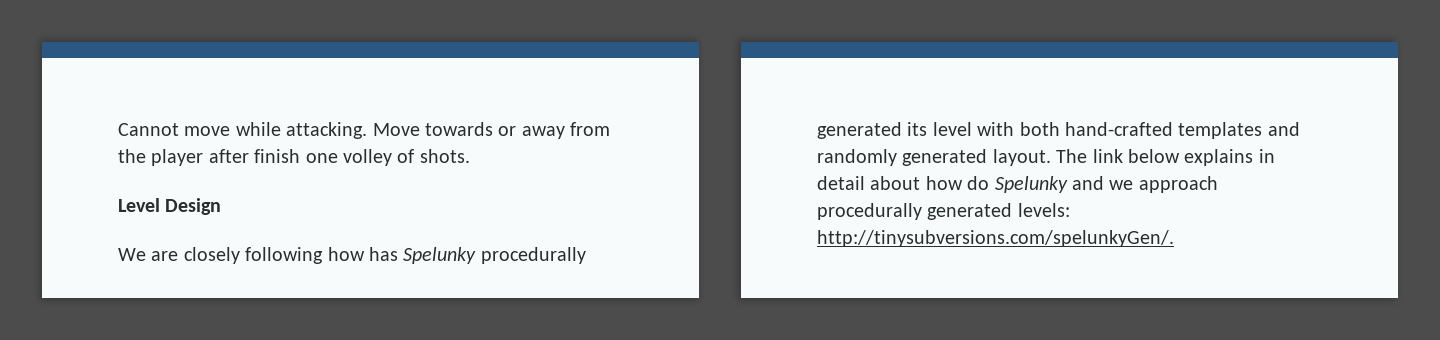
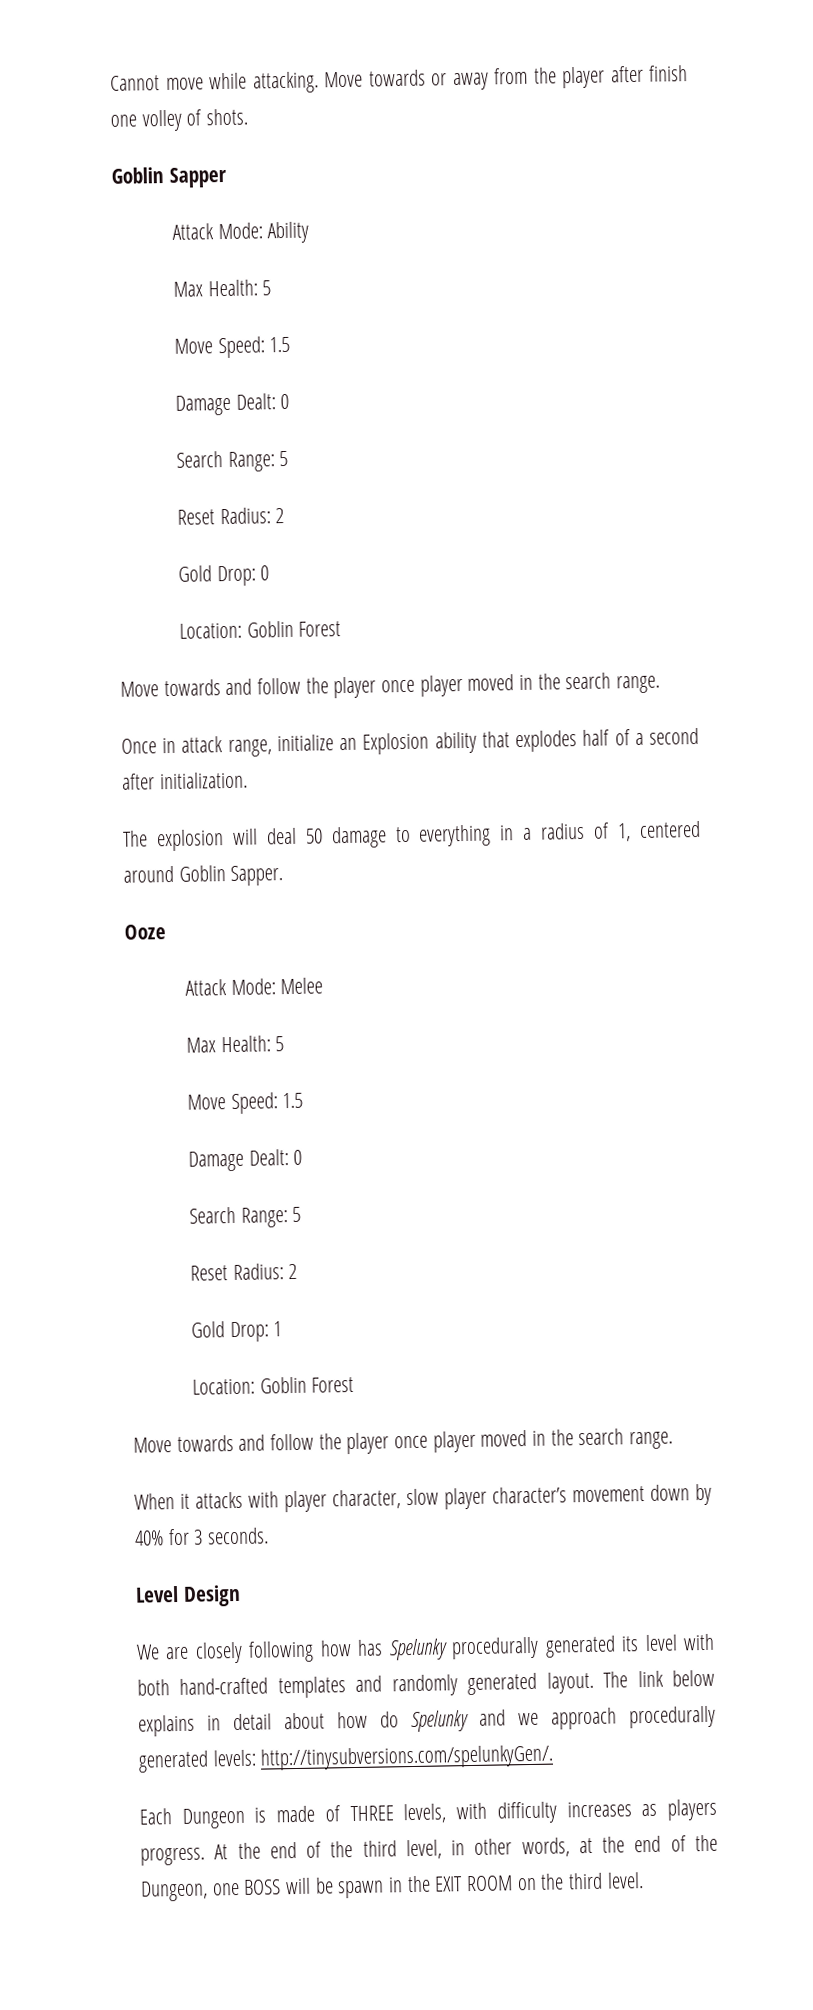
(470, 156) none -> [111,166,227,188] [171,221,310,244] [172,279,272,297] [173,336,291,359] [174,393,290,416] [175,450,289,472] [176,507,285,525] [177,565,270,587] [178,620,342,639] [120,672,661,699] [121,727,699,758] [122,771,248,790] [122,820,701,852] [123,865,284,886] [124,924,166,940] [184,977,324,996] [185,1035,285,1053] [186,1092,304,1115] [187,1149,303,1172] [188,1206,302,1228] [189,1263,298,1281] [190,1321,283,1343] [191,1376,355,1395] [133,1428,674,1455] [134,1483,712,1513] [134,1527,270,1546] // Goblin Sapper // Attack Mode: Ability // Max Health: 5 // Move Speed: 1.5 // Damage Dealt: 0 // Search Range: 5 // Reset Radius: 2 // Gold Drop: 0 // Location: Goblin Forest // Move towards and follow the player once player moved in the search range. // Once in attack range, initialize an Explosion ability that explodes half of a second after initialization. // The explosion will deal 50 damage to everything in a radius of 1, centered around Goblin Sapper. // Ooze // Attack Mode: Melee // Max Health: 5 // Move Speed: 1.5 // Damage Dealt: 0 // Search Range: 5 // Reset Radius: 2 // Gold Drop: 1 // Location: Goblin Forest // Move towards and follow the player once player moved in the search range. // When it attacks with player character, slow player character’s movement down by 40% for 3 seconds.
(1174, 238) none -> [139,1798,717,1829] [140,1834,718,1866] [140,1872,644,1902] // Each Dungeon is made of THREE levels, with difficulty increases as players progress. At the end of the third level, in other words, at the end of the Dungeon, one BOSS will be spawn in the EXIT ROOM on the third level.

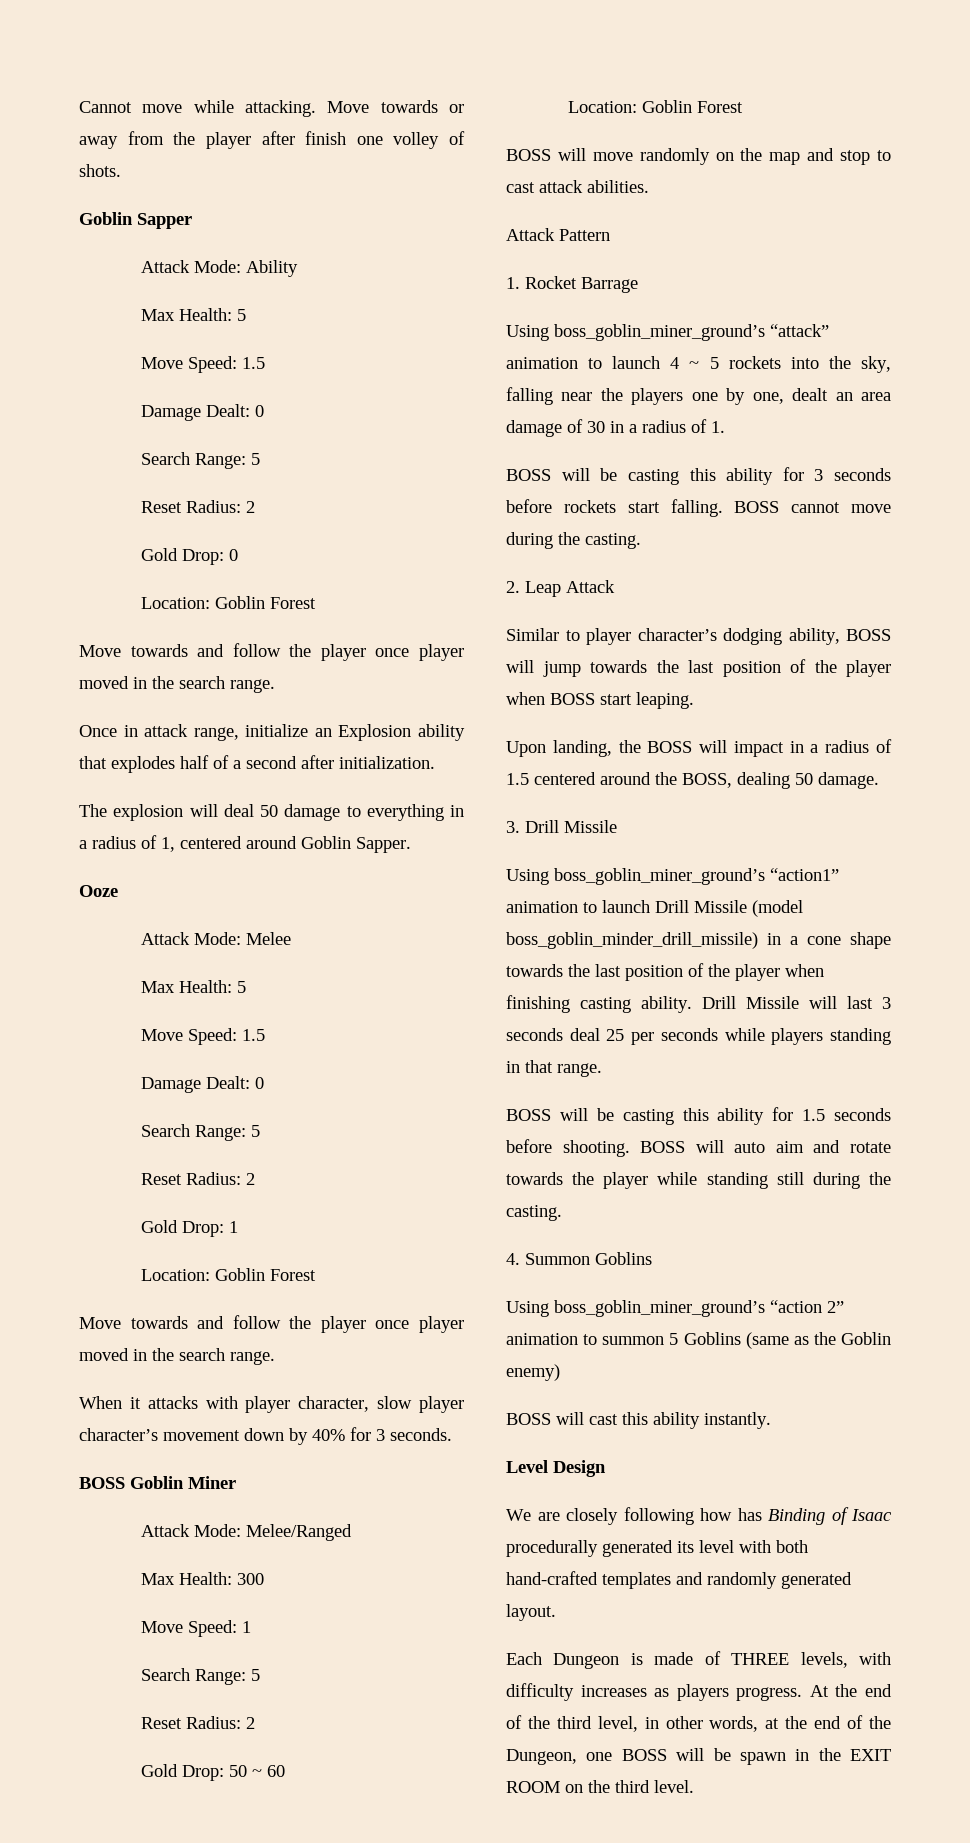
(270, 1536) none -> [79,1476,236,1489] [140,1524,352,1541] [140,1572,264,1585] [140,1620,251,1637] [140,1668,260,1685] [140,1716,255,1729] [140,1764,285,1781] [567,100,743,113] [506,148,892,165] [506,180,649,193] [506,228,610,241] [506,276,638,293] [506,324,829,341] [506,356,891,373] [506,387,891,405] [506,419,725,437] [506,467,891,485] [506,499,891,517] [506,532,641,549] [506,580,615,597] [506,628,891,645] [506,659,891,677] [506,692,694,709] [506,739,892,757] [506,772,879,789] [506,820,617,833] [506,868,839,885] [506,900,803,917] [506,932,891,949] [506,963,824,981] [506,995,891,1013] [506,1028,891,1045] [506,1060,602,1077] [506,1107,891,1125] [506,1139,891,1157] [506,1172,891,1189] [506,1205,562,1221] [506,1252,652,1265] [506,1300,844,1317] [506,1332,891,1349] [506,1364,560,1381] [506,1412,771,1429] // BOSS Goblin Miner // Attack Mode: Melee/Ranged // Max Health: 300 // Move Speed: 1 // Search Range: 5 // Reset Radius: 2 // Gold Drop: 50 ~ 60 // Location: Goblin Forest // BOSS will move randomly on the map and stop to cast attack abilities. // Attack Pattern // 1. Rocket Barrage // Using boss_goblin_miner_ground’s “attack” animation to launch 4 ~ 5 rockets into the sky, falling near the players one by one, dealt an area damage of 30 in a radius of 1. // BOSS will be casting this ability for 3 seconds before rockets start falling. BOSS cannot move during the casting. // 2. Leap Attack // Similar to player character’s dodging ability, BOSS will jump towards the last position of the player when BOSS start leaping. // Upon landing, the BOSS will impact in a radius of 1.5 centered around the BOSS, dealing 50 damage. // 3. Drill Missile // Using boss_goblin_miner_ground’s “action1” animation to launch Drill Missile (model boss_goblin_minder_drill_missile) in a cone shape towards the last position of the player when finishing casting ability. Drill Missile will last 3 seconds deal 25 per seconds while players standing in that range. // BOSS will be casting this ability for 1.5 seconds before shooting. BOSS will auto aim and rotate towards the player while standing still during the casting. // 4. Summon Goblins // Using boss_goblin_miner_ground’s “action 2” animation to summon 5 Goblins (same as the Goblin enemy) // BOSS will cast this ability instantly.
[388,1638,448,1661] Spelunky -> [768,1507,892,1525] Binding of Isaac
[603,1669,716,1688] [138,1705,716,1737] [138,1744,555,1773] The link below explains in detail about how do Spelunky and we approach procedurally generated levels: http://tinysubversions.com/spelunkyGen/. -> (556, 1612) none

